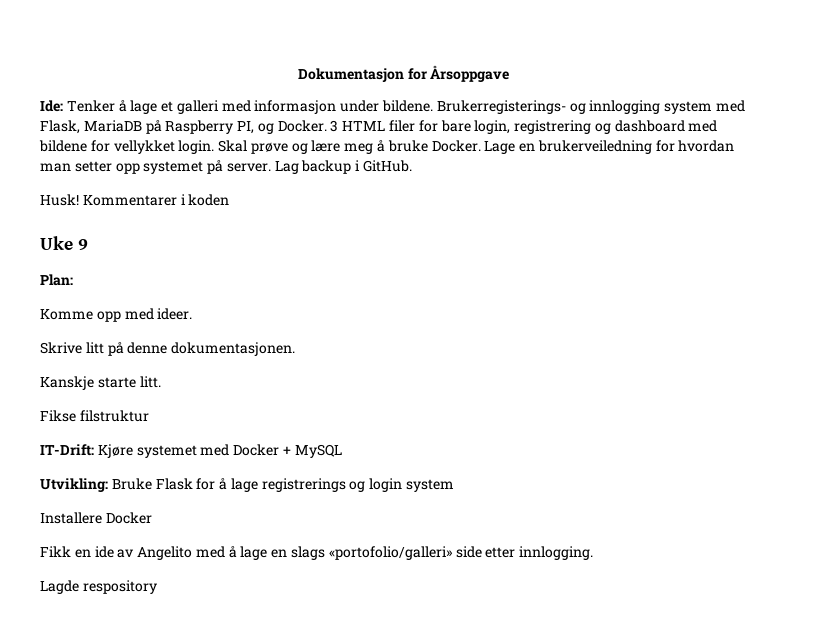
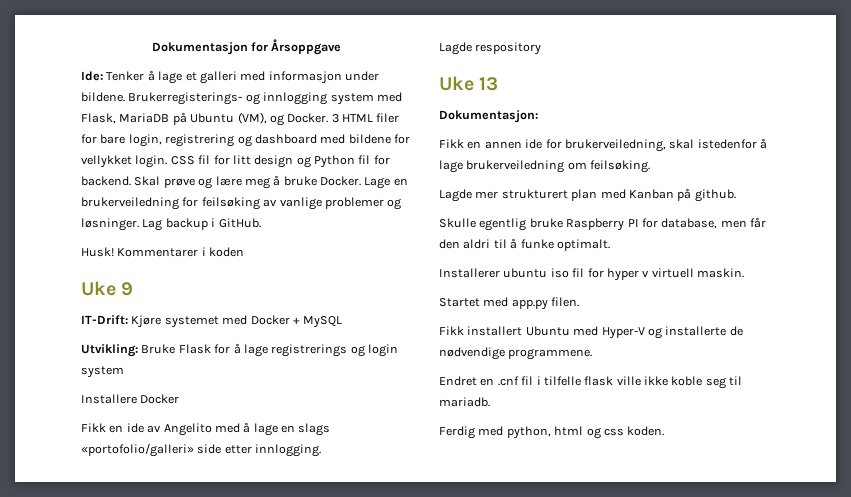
[165,120,255,134] Raspberry PI, -> [190,112,267,124] Ubuntu (VM),
(215, 147) none -> [170,155,390,168] [81,176,131,186] CSS fil for litt design og Python fil for backend.
[678,140,735,152] [40,160,271,174] hvordan man setter opp systemet på server. -> [201,197,402,210] [81,218,139,231] feilsøking av vanlige problemer og løsninger.
[40,274,73,286] [40,308,193,322] [40,342,296,356] [40,376,161,390] [40,410,149,422] // Plan: // Komme opp med ideer. // Skrive litt på denne dokumentasjonen. // Kanskje starte litt. // Fikse filstruktur -> (134, 289) none
(157, 587) none -> [439,76,499,91] [439,110,538,123] [439,138,767,152] [439,160,651,173] [439,188,736,202] [439,217,766,231] [439,238,610,251] [439,268,744,281] [439,297,580,310] [439,326,743,339] [439,347,593,360] [439,376,743,389] [439,397,490,407] [439,426,665,439] // Uke 13 // Dokumentasjon: // Fikk en annen ide for brukerveiledning, skal istedenfor å lage brukerveiledning om feilsøking. // Lagde mer strukturert plan med Kanban på github. // Skulle egentlig bruke Raspberry PI for database, men får den aldri til å funke optimalt. // Installerer ubuntu iso fil for hyper v virtuell maskin. // Startet med app.py filen. // Fikk installert Ubuntu med Hyper-V og installerte de nødvendige programmene. // Endret en .cnf fil i tilfelle flask ville ikke koble seg til mariadb. // Ferdig med python, html og css koden.

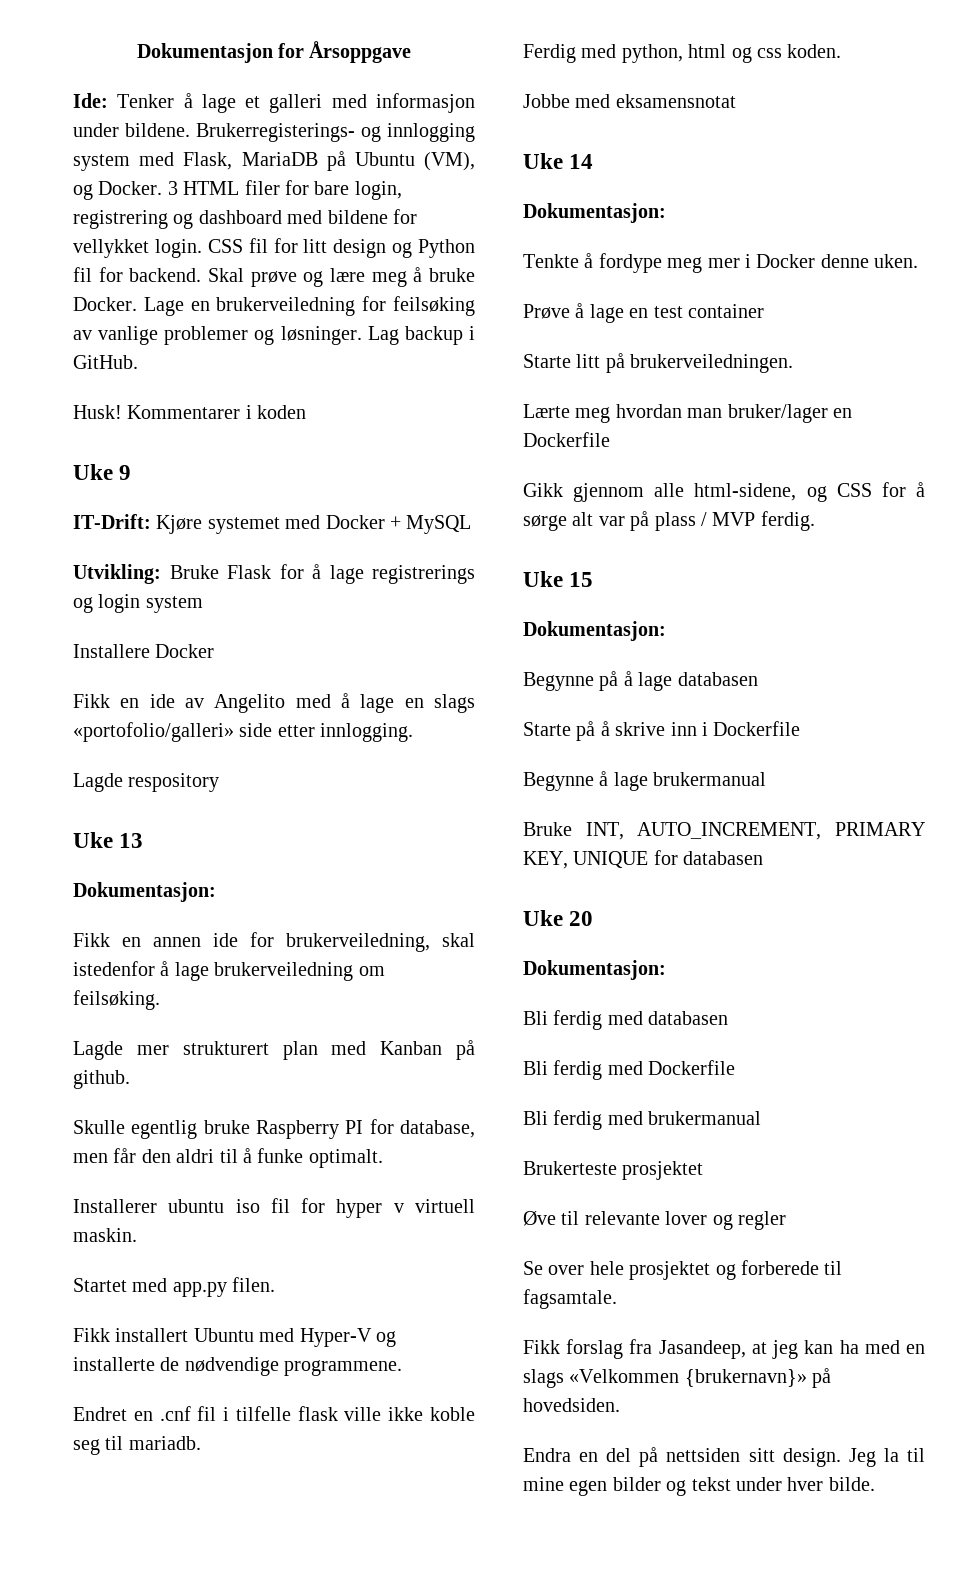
(665, 431) none -> [523,94,736,108] [523,153,594,169] [523,203,666,223] [523,253,919,273] [523,303,764,323] [523,353,794,373] [523,404,852,423] [523,432,610,447] [523,482,926,502] [523,511,815,531] [523,571,594,587] [523,621,666,641] [523,671,758,691] [523,721,801,741] [523,771,767,791] [523,822,925,840] [523,850,764,869] [523,910,594,926] [523,960,666,980] [523,1010,729,1030] [523,1060,736,1080] [523,1110,762,1130] [523,1161,704,1180] [523,1211,786,1230] [523,1260,843,1280] [523,1289,617,1309] [523,1339,925,1359] [523,1368,832,1388] [523,1398,620,1412] [523,1447,925,1467] [523,1477,875,1496] // Jobbe med eksamensnotat // Uke 14 // Dokumentasjon: // Tenkte å fordype meg mer i Docker denne uken. // Prøve å lage en test container // Starte litt på brukerveiledningen. // Lærte meg hvordan man bruker/lager en Dockerfile // Gikk gjennom alle html-sidene, og CSS for å sørge alt var på plass / MVP ferdig. // Uke 15 // Dokumentasjon: // Begynne på å lage databasen // Starte på å skrive inn i Dockerfile // Begynne å lage brukermanual // Bruke INT, AUTO_INCREMENT, PRIMARY KEY, UNIQUE for databasen // Uke 20 // Dokumentasjon: // Bli ferdig med databasen // Bli ferdig med Dockerfile // Bli ferdig med brukermanual // Brukerteste prosjektet // Øve til relevante lover og regler // Se over hele prosjektet og forberede til fagsamtale. // Fikk forslag fra Jasandeep, at jeg kan ha med en slags «Velkommen {brukernavn}» på hovedsiden. // Endra en del på nettsiden sitt design. Jeg la til mine egen bilder og tekst under hver bilde.

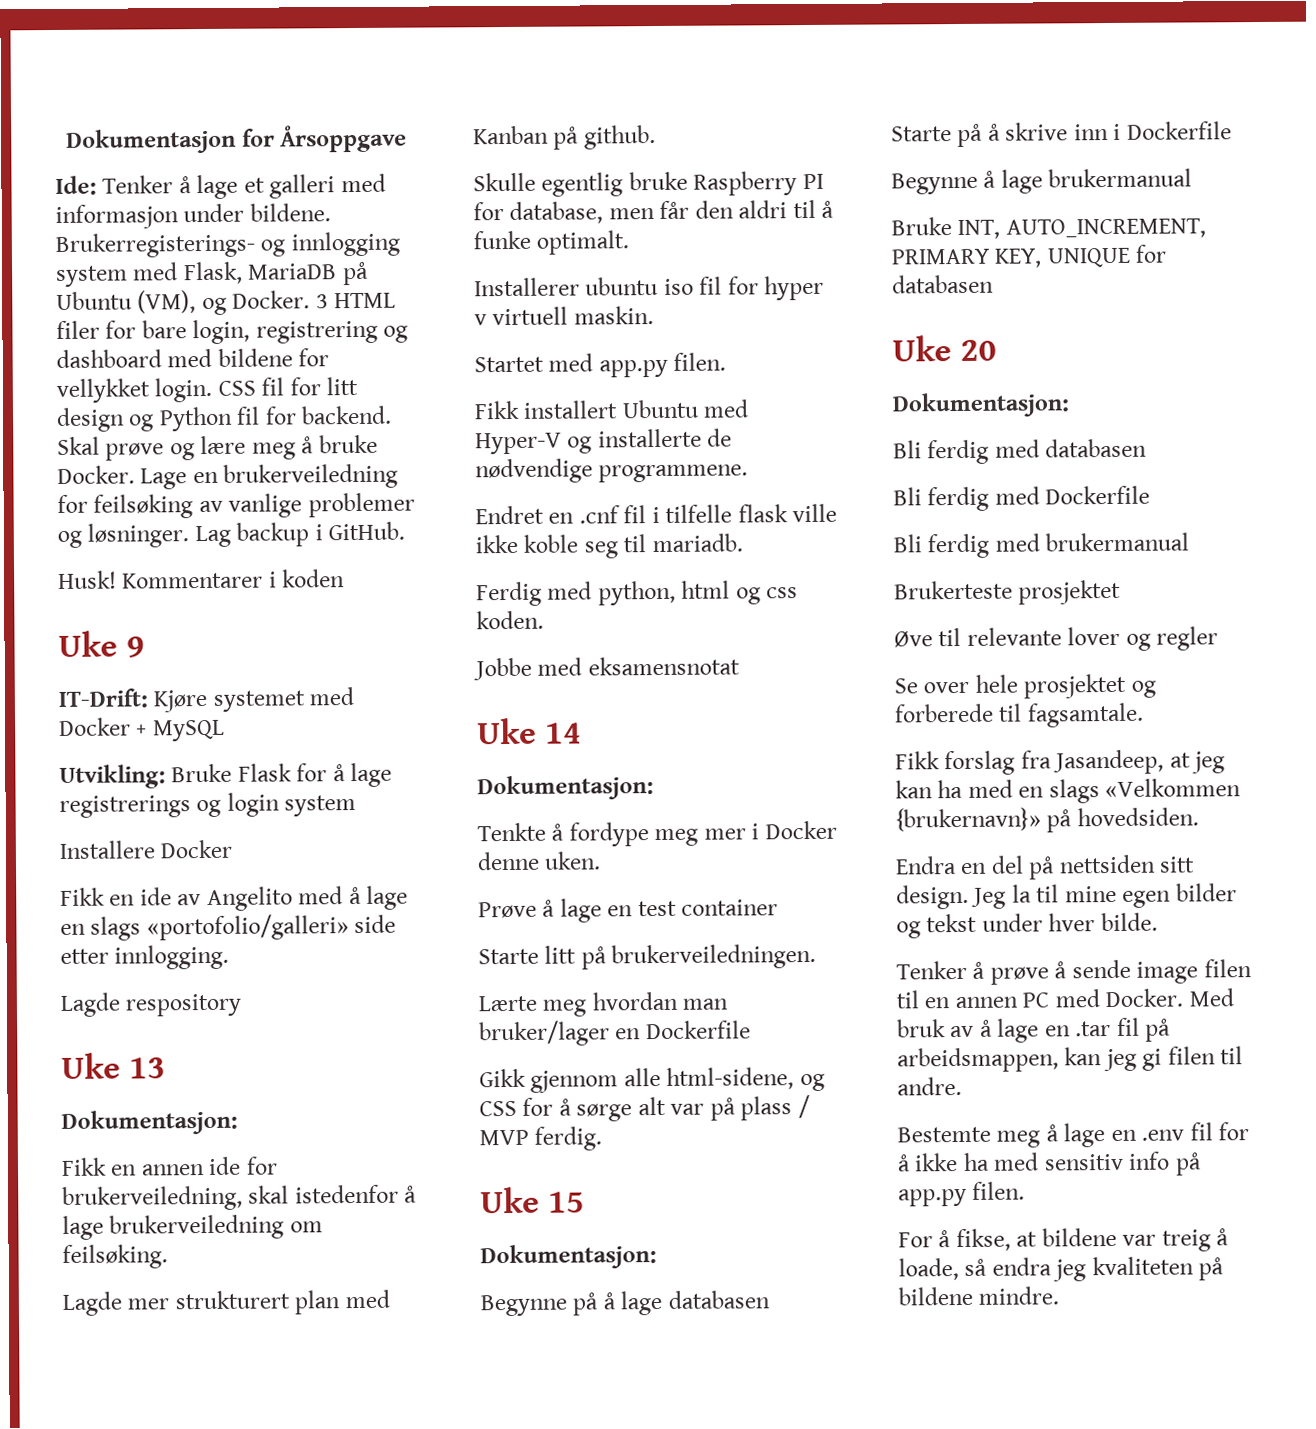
(875, 1484) none -> [896,959,1252,985] [896,988,1234,1009] [897,1017,1172,1043] [897,1046,1244,1073] [897,1076,962,1096] [897,1122,1250,1148] [897,1151,1202,1176] [898,1181,1026,1207] [898,1227,1230,1252] [898,1256,1225,1282] [898,1286,1060,1306] // Tenker å prøve å sende image filen til en annen PC med Docker. Med bruk av å lage en .tar fil på arbeidsmappen, kan jeg gi filen til andre. // Bestemte meg å lage en .env fil for å ikke ha med sensitiv info på app.py filen. // For å fikse, at bildene var treig å loade, så endra jeg kvaliteten på bildene mindre.

